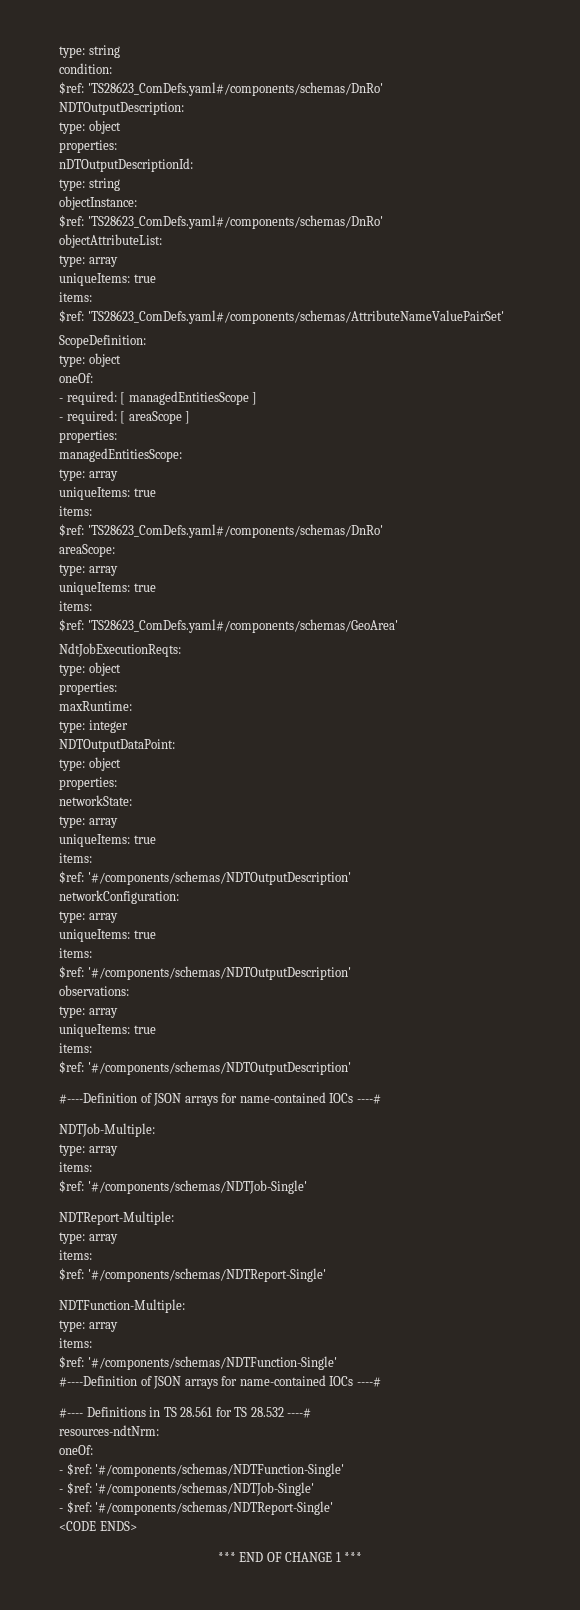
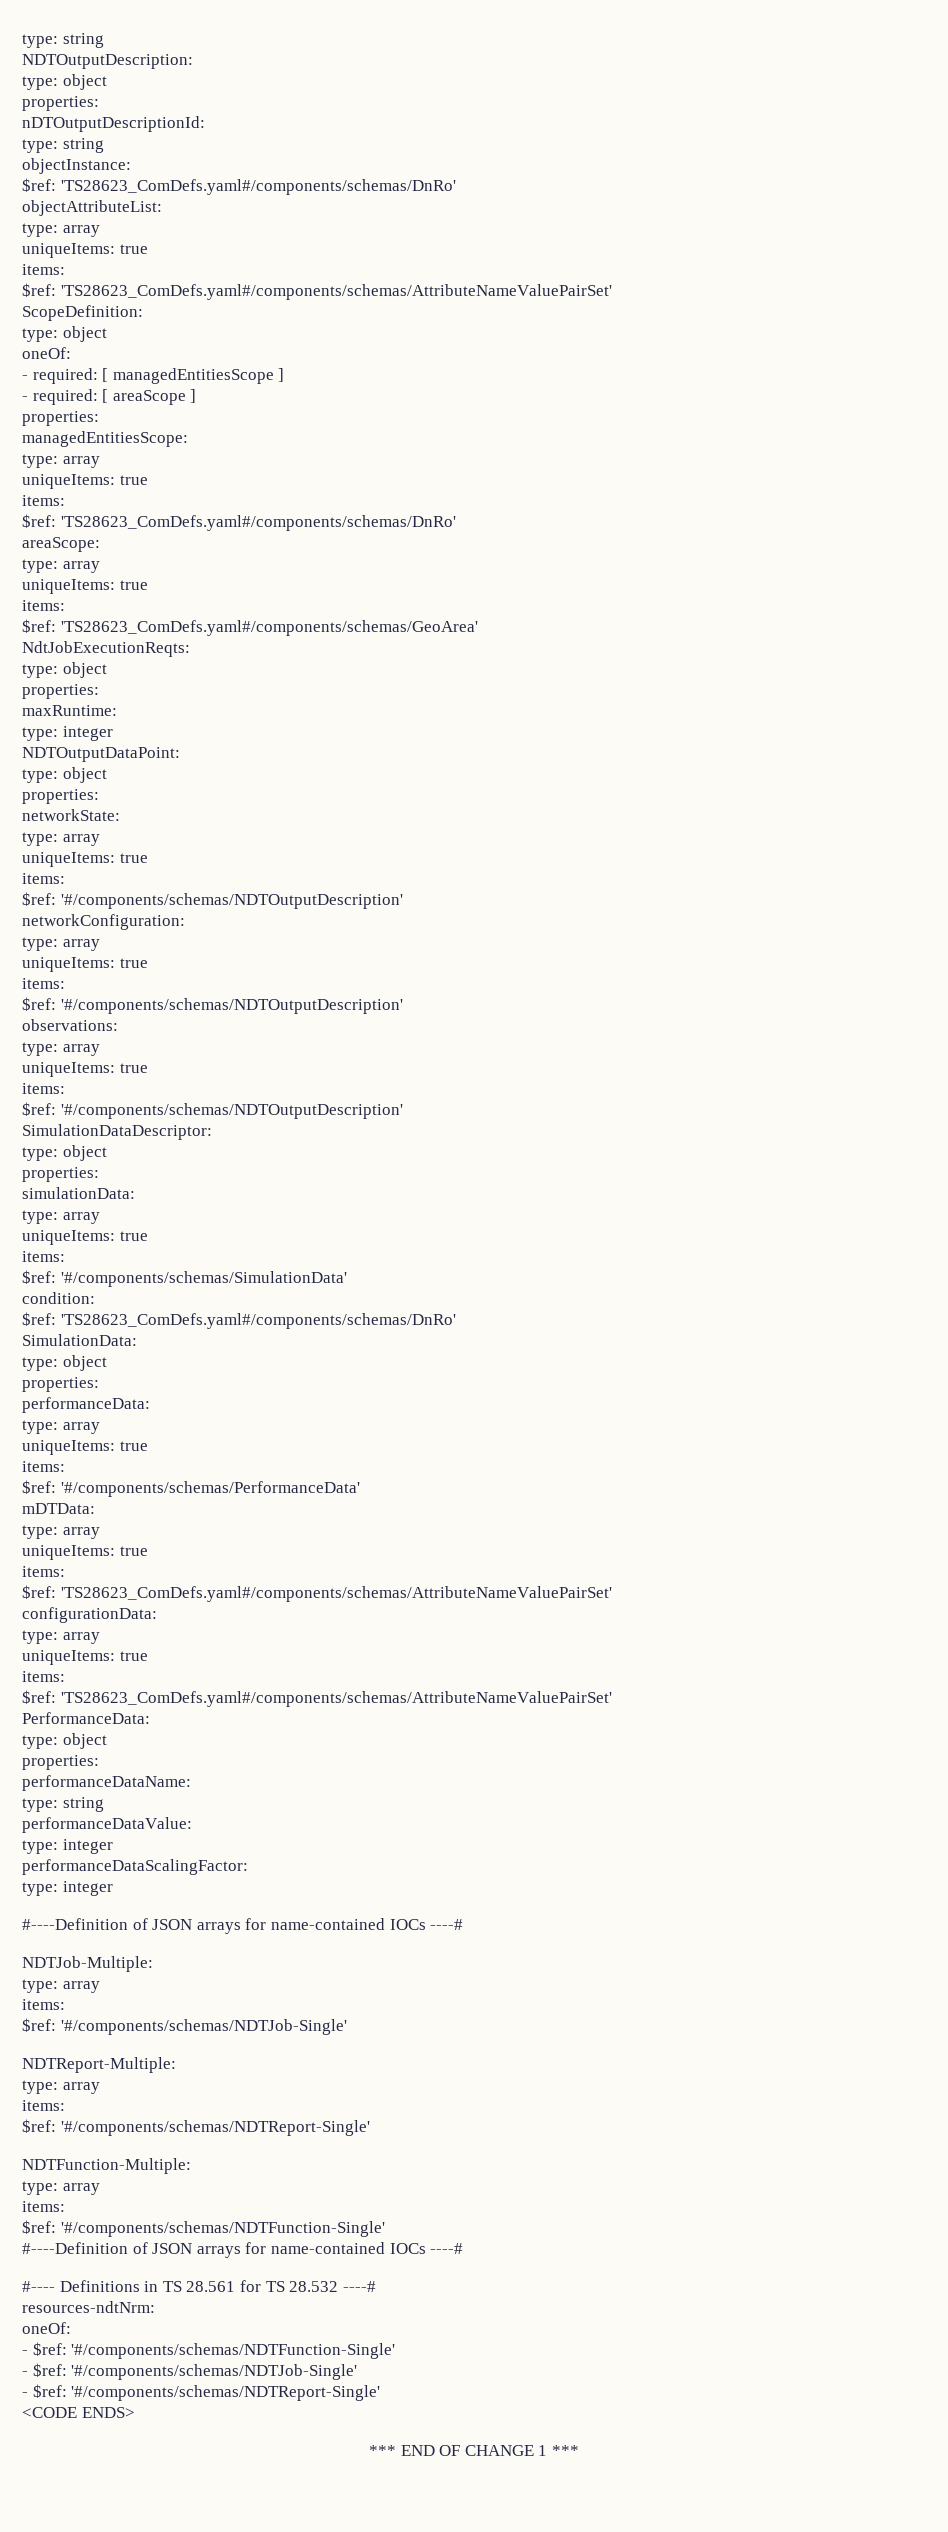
[59,45,120,58] [59,63,112,74] [59,82,383,96] type: string // condition: // $ref: 'TS28623_ComDefs.yaml#/components/schemas/DnRo' -> [22,33,104,48] type: string
(351, 1068) none -> [22,1124,212,1140] [22,1145,107,1161] [22,1167,99,1182] [22,1187,135,1199] [22,1210,100,1224] [22,1230,148,1245] [22,1251,65,1262] [22,1270,347,1287] [22,1292,95,1304] [22,1312,456,1329] [22,1334,137,1346] [22,1355,107,1371] [22,1377,99,1392] [22,1397,150,1413] [22,1420,100,1434] [22,1440,148,1455] [22,1461,65,1472] [22,1480,360,1497] [22,1503,95,1514] [22,1525,100,1539] [22,1545,148,1560] [22,1566,65,1577] [22,1585,612,1602] [22,1607,157,1623] [22,1630,100,1644] [22,1650,148,1665] [22,1671,65,1682] [22,1690,612,1707] [22,1712,150,1724] [22,1733,107,1749] [22,1755,99,1770] [22,1775,191,1791] [22,1797,104,1812] [22,1817,192,1833] [22,1839,113,1854] [22,1859,248,1875] [22,1881,113,1896] // SimulationDataDescriptor: // type: object // properties: // simulationData: // type: array // uniqueItems: true // items: // $ref: '#/components/schemas/SimulationData' // condition: // $ref: 'TS28623_ComDefs.yaml#/components/schemas/DnRo' // SimulationData: // type: object // properties: // performanceData: // type: array // uniqueItems: true // items: // $ref: '#/components/schemas/PerformanceData' // mDTData: // type: array // uniqueItems: true // items: // $ref: 'TS28623_ComDefs.yaml#/components/schemas/AttributeNameValuePairSet' // configurationData: // type: array // uniqueItems: true // items: // $ref: 'TS28623_ComDefs.yaml#/components/schemas/AttributeNameValuePairSet' // PerformanceData: // type: object // properties: // performanceDataName: // type: string // performanceDataValue: // type: integer // performanceDataScalingFactor: // type: integer

